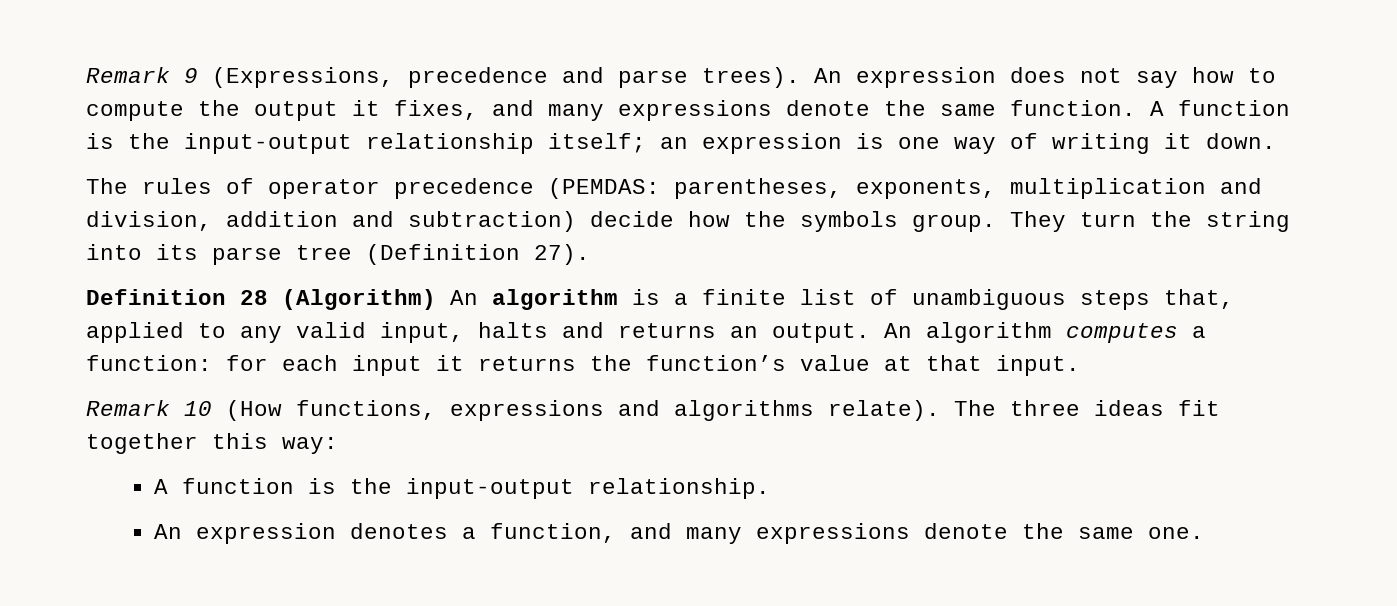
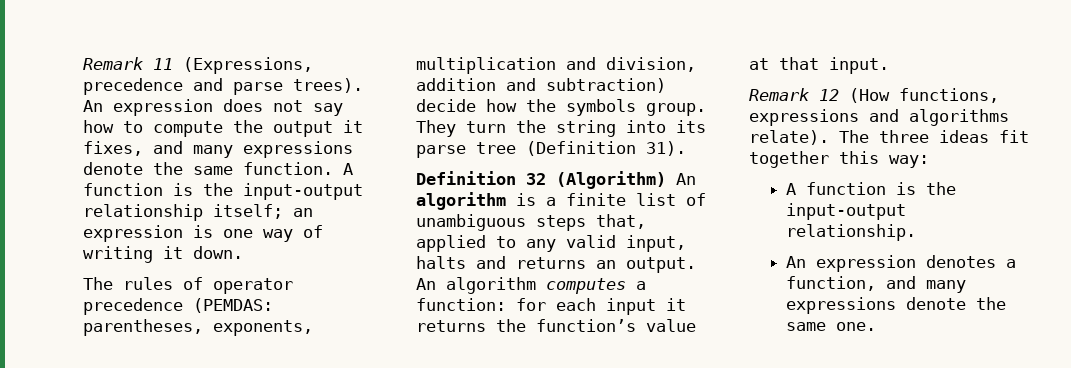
[86,67,198,83] Remark 9 -> [83,57,173,70] Remark 11
[534,244,590,265] 27). -> [646,141,686,156] 31).
[240,290,268,305] 28 -> [526,173,546,185] 32
[184,401,212,416] 10 -> [819,89,839,101] 12

